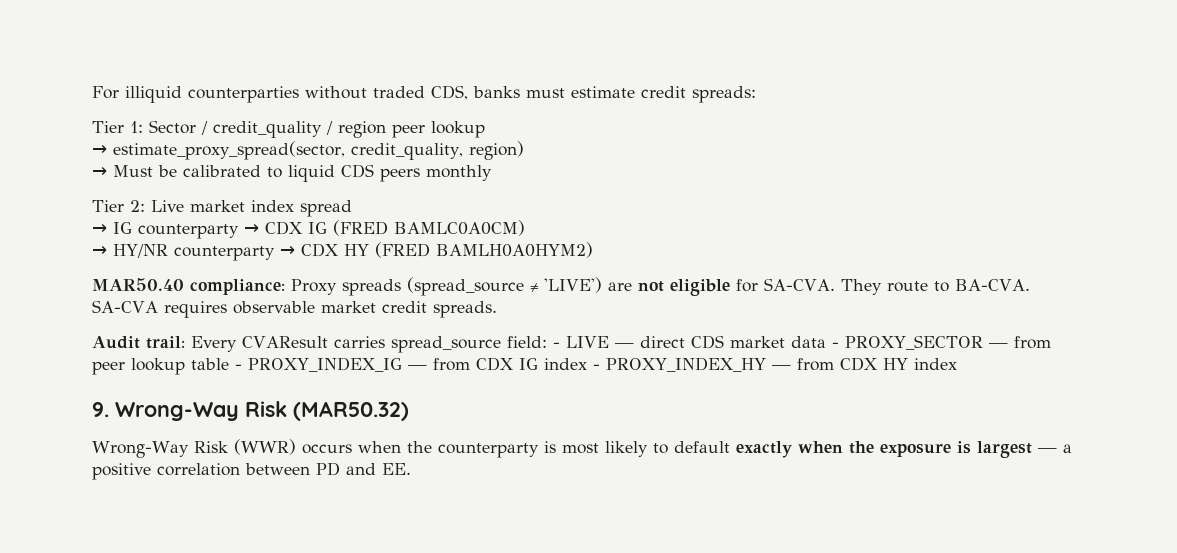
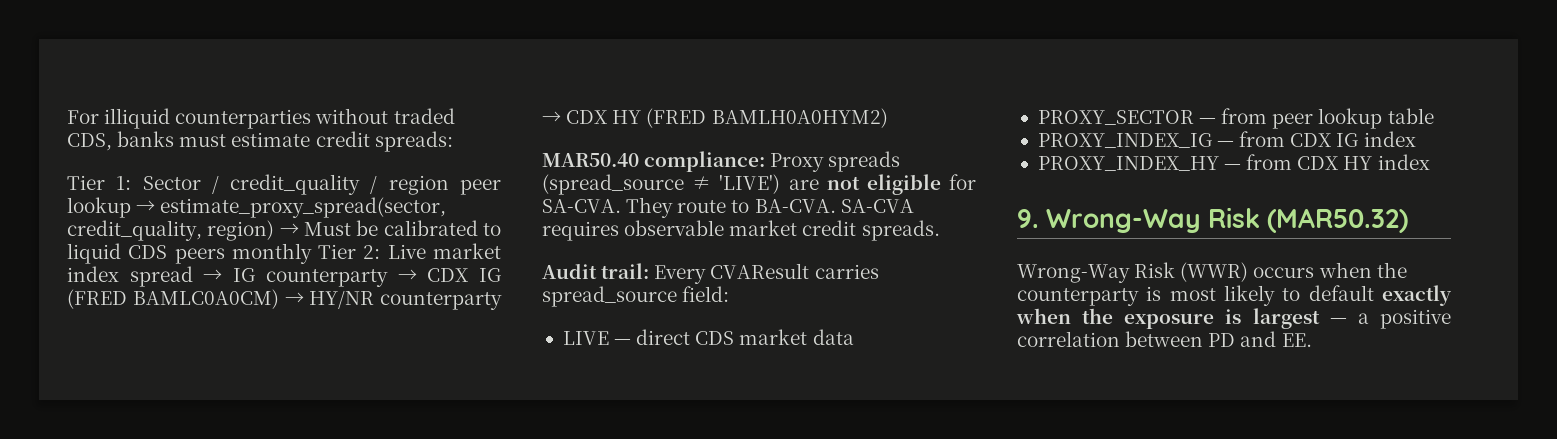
(485, 129) // -> (131, 207) none
(524, 150) // -> (275, 230) none
(492, 173) // -> (312, 253) none
(352, 208) // -> (193, 276) none
(525, 228) // -> (279, 299) none
[552,342,560,348] - -> (730, 294) //
[831,342,839,348] - -> (854, 337) //
[235,364,242,370] - -> (1434, 116) //
[593,364,600,370] - -> (1416, 139) //

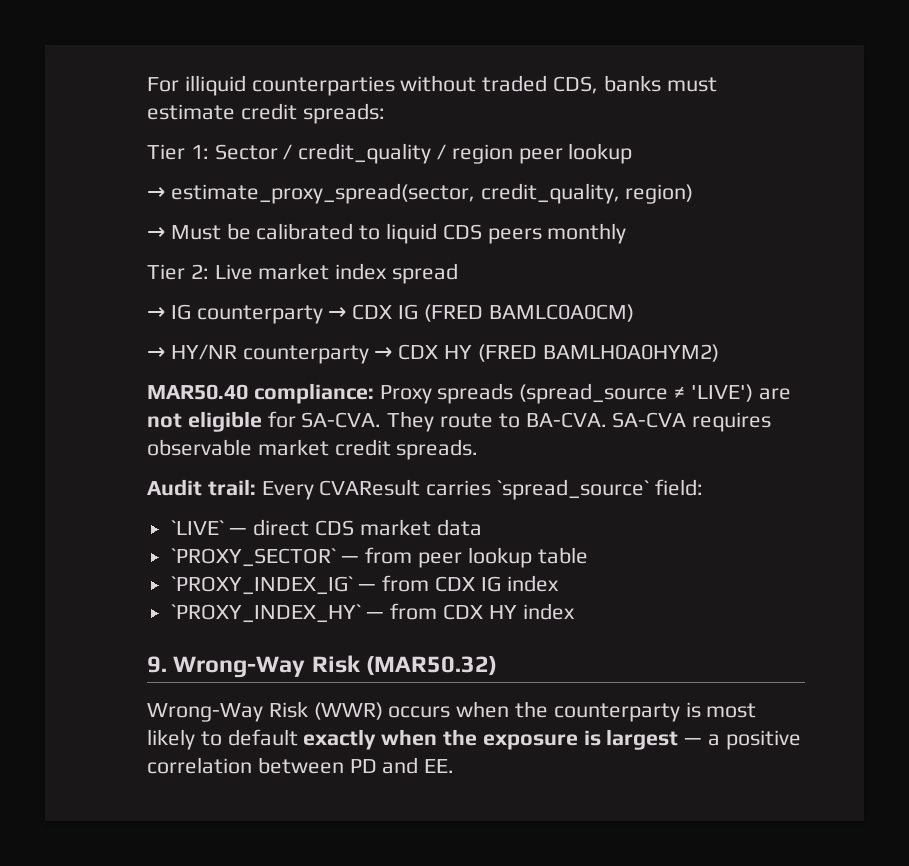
(131, 207) none -> (633, 153) //
(275, 230) none -> (694, 194) //
(312, 253) none -> (627, 233) //
(193, 276) none -> (459, 273) //
(279, 299) none -> (634, 313) //
[542,286,677,307] spread_source -> [497,479,650,500] `spread_source`
[562,331,609,345] LIVE -> [170,520,224,535] `LIVE`
[1037,110,1194,125] PROXY_SECTOR -> [170,548,336,567] `PROXY_SECTOR`
[1037,133,1212,148] PROXY_INDEX_IG -> [170,576,353,595] `PROXY_INDEX_IG`
[1037,156,1219,171] PROXY_INDEX_HY -> [170,604,361,623] `PROXY_INDEX_HY`

